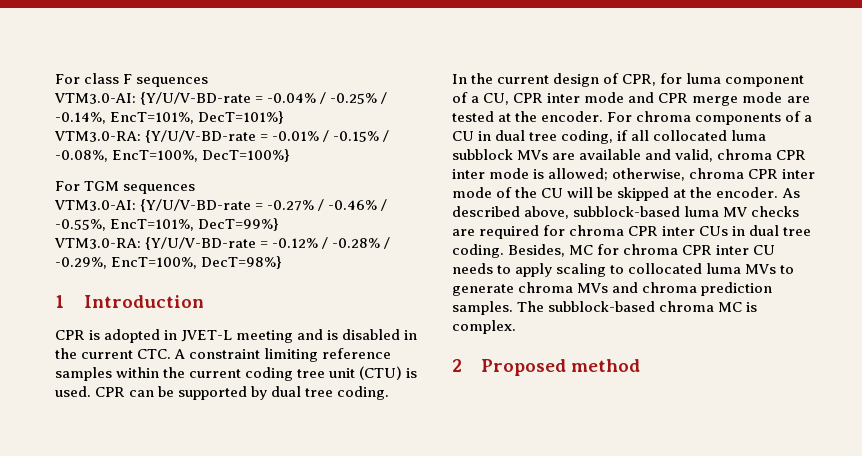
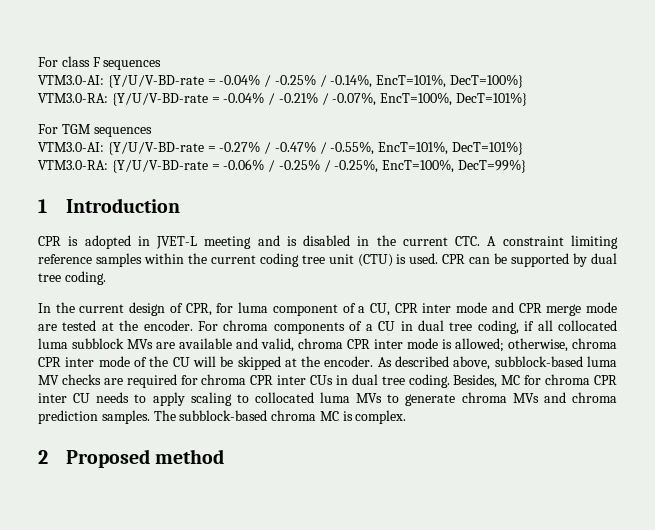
[198,111,285,124] [54,130,390,143] [55,149,291,162] DecT=101%} // VTM3.0-RA: {Y/U/V-BD-rate = -0.01% / -0.15% / -0.08%, EncT=100%, DecT=100%} -> [450,74,524,88] [38,92,528,106] DecT=100%} // VTM3.0-RA: {Y/U/V-BD-rate = -0.04% / -0.21% / -0.07%, EncT=100%, DecT=101%}
[328,200,378,210] -0.46% -> [274,141,316,153] -0.47%
[198,218,280,231] [54,237,391,250] [55,256,283,269] DecT=99%} // VTM3.0-RA: {Y/U/V-BD-rate = -0.12% / -0.28% / -0.29%, EncT=100%, DecT=98%} -> [452,141,524,155] [38,159,527,173] DecT=101%} // VTM3.0-RA: {Y/U/V-BD-rate = -0.06% / -0.25% / -0.25%, EncT=100%, DecT=99%}

